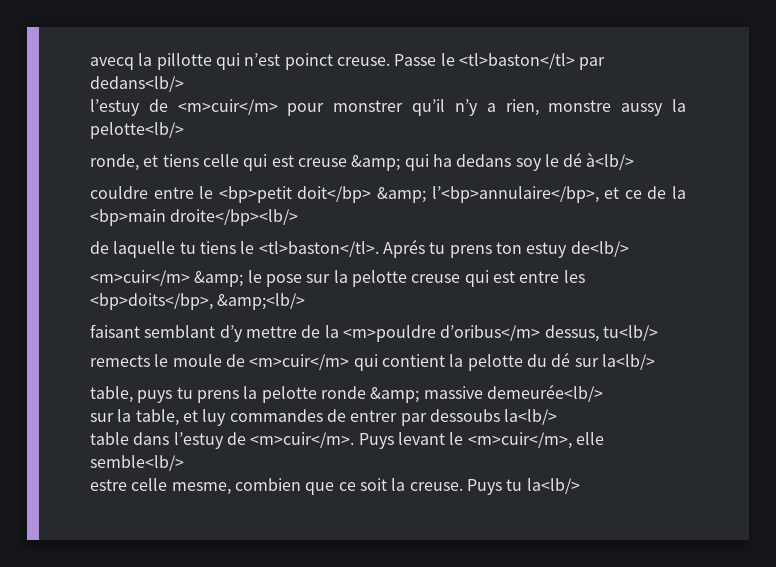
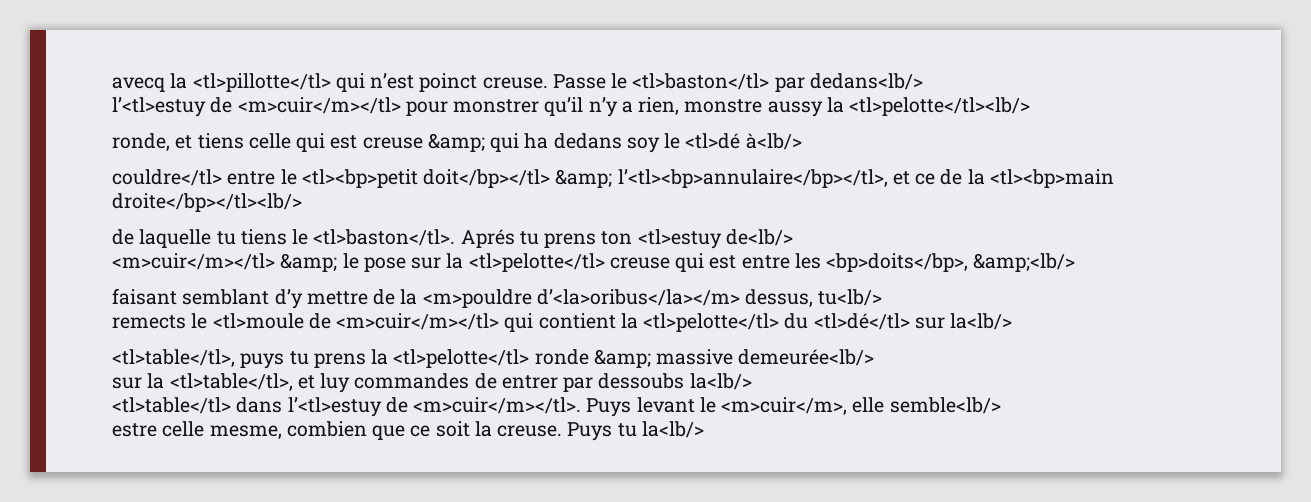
[156,53,212,70] pillotte -> [192,73,331,92] <tl>pillotte</tl>
[90,99,278,116] l’estuy de <m>cuir</m> -> [112,97,401,117] l’<tl>estuy de <m>cuir</m></tl>
[90,122,184,139] pelotte<lb/> -> [849,97,1031,116] <tl>pelotte</tl><lb/>
[563,152,583,167] dé -> [685,133,741,149] <tl>dé
[90,186,148,199] couldre -> [112,169,222,186] couldre</tl>
[218,186,599,203] <bp>petit doit</bp> &amp; l’<bp>annulaire</bp>, -> [301,169,888,188] <tl><bp>petit doit</bp></tl> &amp; l’<tl><bp>annulaire</bp></tl>,
[90,209,299,226] <bp>main droite</bp><lb/> -> [989,169,1114,188] [112,193,302,212] <tl><bp>main droite</bp></tl><lb/>
[526,242,568,258] estuy -> [637,229,722,249] <tl>estuy
[90,270,190,286] <m>cuir</m> -> [112,253,275,270] <m>cuir</m></tl>
[351,270,407,287] pelotte -> [468,253,605,272] <tl>pelotte</tl>
[440,325,541,341] d’oribus</m> -> [536,289,740,306] d’<la>oribus</la></m>
[172,352,571,371] moule de <m>cuir</m> qui contient la pelotte du dé -> [212,313,910,332] <tl>moule de <m>cuir</m></tl> qui contient la <tl>pelotte</tl> du <tl>dé</tl>
[90,386,133,403] table, -> [112,349,235,367] <tl>table</tl>,
[261,386,317,403] pelotte -> [393,349,530,368] <tl>pelotte</tl>
[135,409,179,426] table, -> [169,373,293,391] <tl>table</tl>,
[90,432,355,449] table dans l’estuy de <m>cuir</m>. -> [112,397,582,417] <tl>table</tl> dans l’<tl>estuy de <m>cuir</m></tl>.

